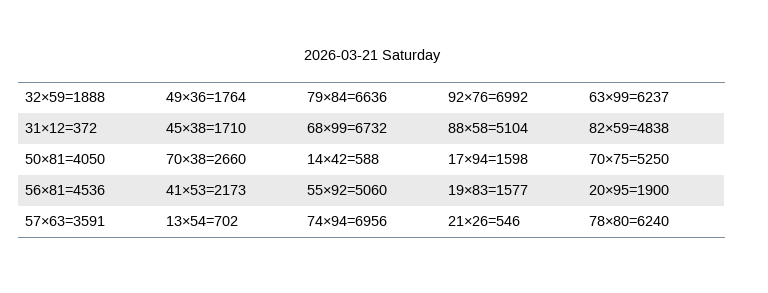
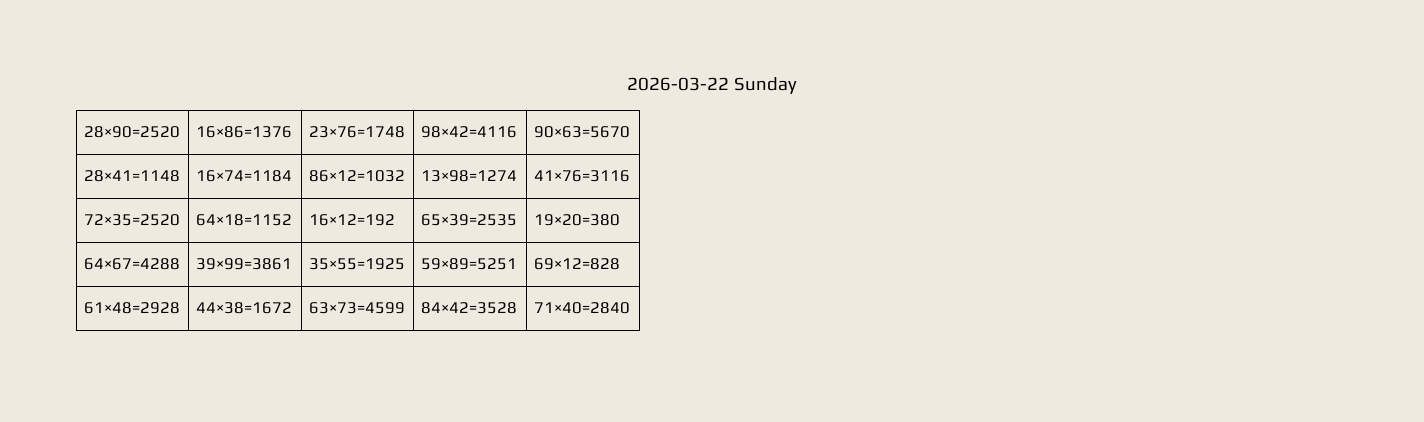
[303,49,441,63] [25,92,106,102] [166,92,247,102] [307,92,388,102] [448,92,529,102] [589,92,670,102] [25,123,98,133] [166,123,247,133] [307,123,388,133] [448,123,529,133] [589,123,670,133] [25,154,106,164] [166,154,247,164] [307,154,380,164] [448,154,529,164] [589,154,670,164] [25,185,106,195] [166,185,247,195] [307,185,388,195] [448,185,529,195] [589,185,670,195] [25,216,106,226] [166,216,239,226] [307,216,388,226] [448,216,521,226] [589,216,670,226] 2026-03-21 Saturday // 32×59=1888 | 49×36=1764 | 79×84=6636 | 92×76=6992 | 63×99=6237 // 31×12=372 | 45×38=1710 | 68×99=6732 | 88×58=5104 | 82×59=4838 // 50×81=4050 | 70×38=2660 | 14×42=588 | 17×94=1598 | 70×75=5250 // 56×81=4536 | 41×53=2173 | 55×92=5060 | 19×83=1577 | 20×95=1900 // 57×63=3591 | 13×54=702 | 74×94=6956 | 21×26=546 | 78×80=6240 -> [627,77,797,94] [83,126,180,138] [195,126,292,138] [308,126,405,138] [420,126,517,138] [533,126,630,138] [83,170,180,182] [195,170,292,182] [308,170,405,182] [420,170,517,182] [533,170,630,182] [83,214,180,226] [195,214,292,226] [308,214,395,226] [420,214,517,226] [533,214,620,226] [83,258,180,270] [195,258,292,270] [308,258,405,270] [420,258,517,270] [533,258,620,270] [83,302,180,314] [195,302,292,314] [308,302,405,314] [420,302,517,314] [533,302,630,314] 2026-03-22 Sunday // 28×90=2520 | 16×86=1376 | 23×76=1748 | 98×42=4116 | 90×63=5670 // 28×41=1148 | 16×74=1184 | 86×12=1032 | 13×98=1274 | 41×76=3116 // 72×35=2520 | 64×18=1152 | 16×12=192 | 65×39=2535 | 19×20=380 // 64×67=4288 | 39×99=3861 | 35×55=1925 | 59×89=5251 | 69×12=828 // 61×48=2928 | 44×38=1672 | 63×73=4599 | 84×42=3528 | 71×40=2840

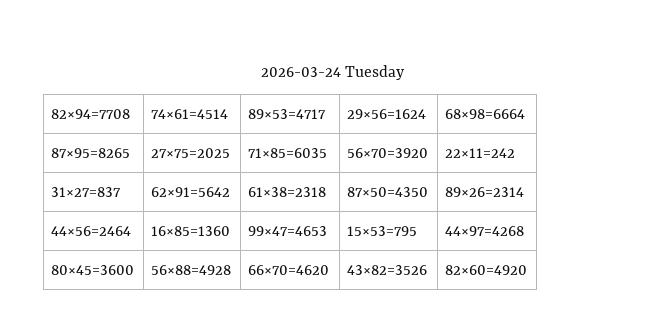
[627,77,797,94] [83,126,180,138] [195,126,292,138] [308,126,405,138] [420,126,517,138] [533,126,630,138] [83,170,180,182] [195,170,292,182] [308,170,405,182] [420,170,517,182] [533,170,630,182] [83,214,180,226] [195,214,292,226] [308,214,395,226] [420,214,517,226] [533,214,620,226] [83,258,180,270] [195,258,292,270] [308,258,405,270] [420,258,517,270] [533,258,620,270] [83,302,180,314] [195,302,292,314] [308,302,405,314] [420,302,517,314] [533,302,630,314] 2026-03-22 Sunday // 28×90=2520 | 16×86=1376 | 23×76=1748 | 98×42=4116 | 90×63=5670 // 28×41=1148 | 16×74=1184 | 86×12=1032 | 13×98=1274 | 41×76=3116 // 72×35=2520 | 64×18=1152 | 16×12=192 | 65×39=2535 | 19×20=380 // 64×67=4288 | 39×99=3861 | 35×55=1925 | 59×89=5251 | 69×12=828 // 61×48=2928 | 44×38=1672 | 63×73=4599 | 84×42=3528 | 71×40=2840 -> [260,65,406,80] [51,109,131,119] [151,109,229,119] [248,109,327,119] [347,109,427,119] [445,109,526,119] [51,148,131,158] [151,148,231,158] [248,148,328,158] [347,148,429,158] [445,148,516,158] [51,187,122,197] [151,187,231,197] [248,187,327,197] [347,187,429,197] [445,187,525,197] [51,226,132,236] [151,226,231,236] [248,226,328,236] [347,226,418,236] [445,226,525,236] [51,265,135,275] [151,265,232,275] [248,265,330,275] [347,265,428,275] [445,265,528,275] 2026-03-24 Tuesday // 82×94=7708 | 74×61=4514 | 89×53=4717 | 29×56=1624 | 68×98=6664 // 87×95=8265 | 27×75=2025 | 71×85=6035 | 56×70=3920 | 22×11=242 // 31×27=837 | 62×91=5642 | 61×38=2318 | 87×50=4350 | 89×26=2314 // 44×56=2464 | 16×85=1360 | 99×47=4653 | 15×53=795 | 44×97=4268 // 80×45=3600 | 56×88=4928 | 66×70=4620 | 43×82=3526 | 82×60=4920

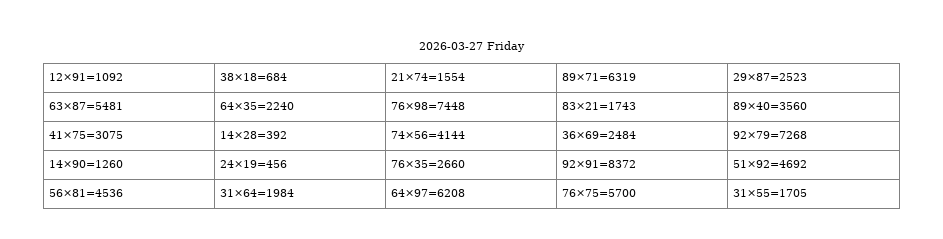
[260,65,406,80] [51,109,131,119] [151,109,229,119] [248,109,327,119] [347,109,427,119] [445,109,526,119] [51,148,131,158] [151,148,231,158] [248,148,328,158] [347,148,429,158] [445,148,516,158] [51,187,122,197] [151,187,231,197] [248,187,327,197] [347,187,429,197] [445,187,525,197] [51,226,132,236] [151,226,231,236] [248,226,328,236] [347,226,418,236] [445,226,525,236] [51,265,135,275] [151,265,232,275] [248,265,330,275] [347,265,428,275] [445,265,528,275] 2026-03-24 Tuesday // 82×94=7708 | 74×61=4514 | 89×53=4717 | 29×56=1624 | 68×98=6664 // 87×95=8265 | 27×75=2025 | 71×85=6035 | 56×70=3920 | 22×11=242 // 31×27=837 | 62×91=5642 | 61×38=2318 | 87×50=4350 | 89×26=2314 // 44×56=2464 | 16×85=1360 | 99×47=4653 | 15×53=795 | 44×97=4268 // 80×45=3600 | 56×88=4928 | 66×70=4620 | 43×82=3526 | 82×60=4920 -> [419,41,525,52] [48,73,123,81] [219,73,287,81] [390,73,465,81] [561,73,636,81] [732,73,807,81] [48,102,123,110] [219,102,294,110] [390,102,465,110] [561,102,636,110] [732,102,807,110] [48,131,123,139] [219,131,287,139] [390,131,465,139] [561,131,636,139] [732,131,807,139] [48,160,123,168] [219,160,287,168] [390,160,465,168] [561,160,636,168] [732,160,807,168] [48,189,123,197] [219,189,294,197] [390,189,465,197] [561,189,636,197] [732,189,807,197] 2026-03-27 Friday // 12×91=1092 | 38×18=684 | 21×74=1554 | 89×71=6319 | 29×87=2523 // 63×87=5481 | 64×35=2240 | 76×98=7448 | 83×21=1743 | 89×40=3560 // 41×75=3075 | 14×28=392 | 74×56=4144 | 36×69=2484 | 92×79=7268 // 14×90=1260 | 24×19=456 | 76×35=2660 | 92×91=8372 | 51×92=4692 // 56×81=4536 | 31×64=1984 | 64×97=6208 | 76×75=5700 | 31×55=1705

